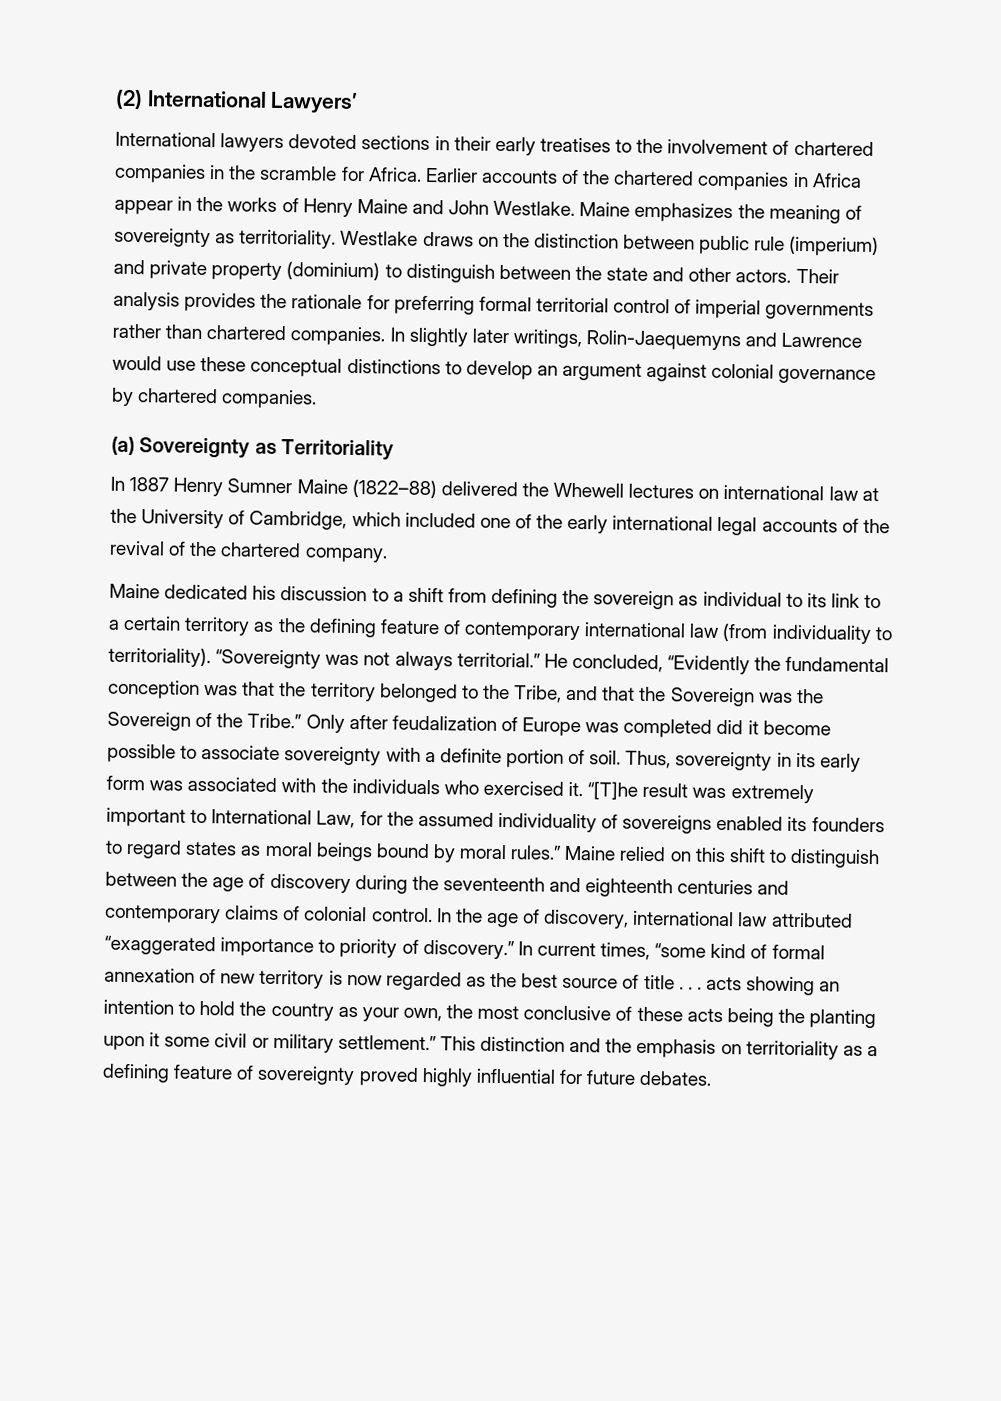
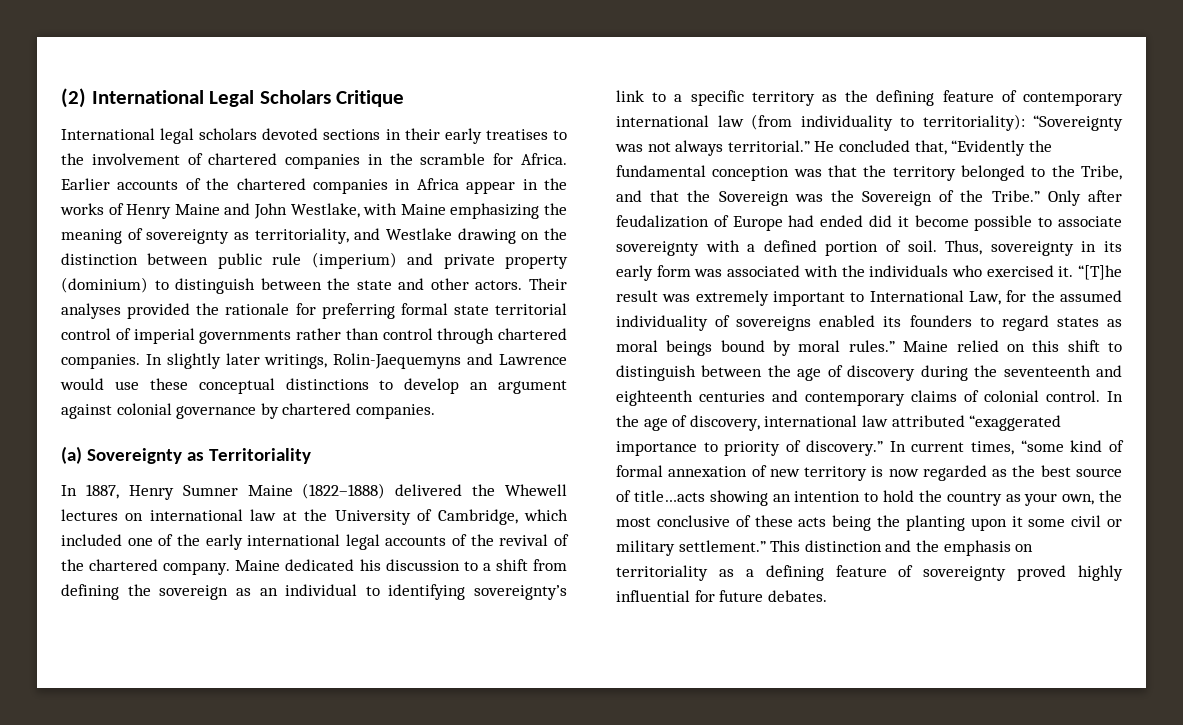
[270,91,359,115] [115,131,285,153] Lawyers’ // International lawyers -> [209,90,405,107] [61,128,258,144] Legal Scholars Critique // International legal scholars
[493,200,734,223] Westlake. Maine emphasizes -> [290,203,540,219] Westlake, with Maine emphasizing
[239,229,474,249] territoriality. Westlake draws -> [254,228,516,244] territoriality, and Westlake drawing
[113,291,257,312] analysis provides -> [61,303,191,319] analyses provided
(532, 304) none -> [453,305,489,315] state
(204, 331) none -> [382,328,495,344] control through
[129,477,170,492] 1887 -> [85,484,119,499] 1887,
[351,478,437,499] (1822–88) -> [302,483,386,499] (1822–1888)
(388, 555) // -> (231, 568) none
(699, 600) none -> [259,588,278,596] an
[806,593,827,608] its -> [388,584,567,600] identifying sovereignty’s
[123,615,182,631] certain -> [690,90,744,106] specific
[108,646,211,668] territoriality). -> [922,114,1025,131] territoriality):
[571,653,663,673] concluded, -> [838,140,947,155] concluded that,
[585,718,713,738] was completed -> [788,215,864,227] had ended
[439,748,502,764] definite -> [763,240,817,252] defined
[643,974,743,991] title . . . acts -> [633,490,705,502] title…acts

